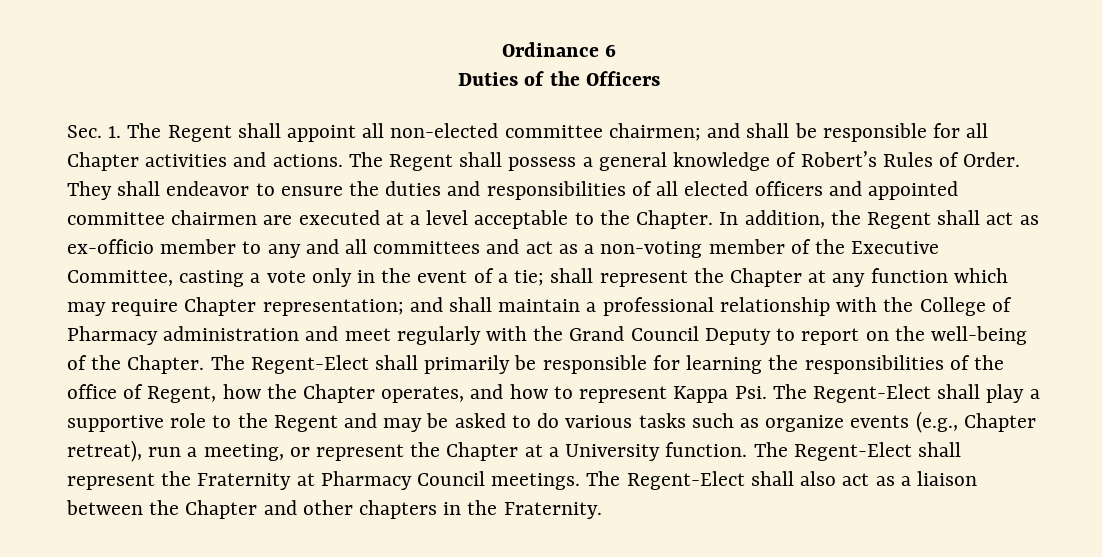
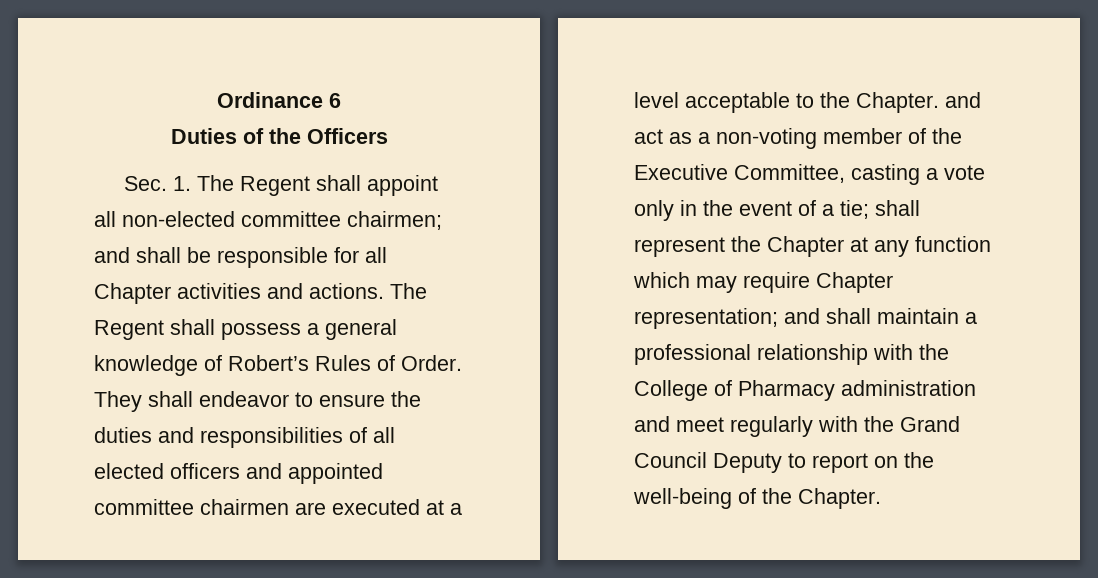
[719,210,1039,229] [67,239,481,258] In addition, the Regent shall act as ex-officio member to any and all committees -> (939, 102) none
[210,355,1004,374] [67,384,1040,403] [67,411,1036,433] [67,440,961,462] [67,471,977,490] [66,500,602,519] The Regent-Elect shall primarily be responsible for learning the responsibilities of the office of Regent, how the Chapter operates, and how to represent Kappa Psi. The Regent-Elect shall play a supportive role to the Regent and may be asked to do various tasks such as organize events (e.g., Chapter retreat), run a meeting, or represent the Chapter at a University function. The Regent-Elect shall represent the Fraternity at Pharmacy Council meetings. The Regent-Elect shall also act as a liaison between the Chapter and other chapters in the Fraternity. -> (881, 498) none

